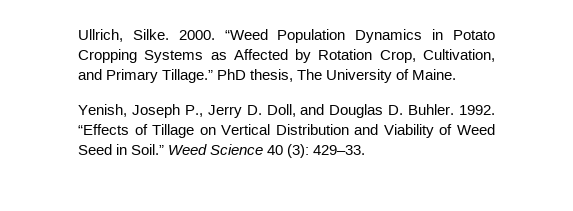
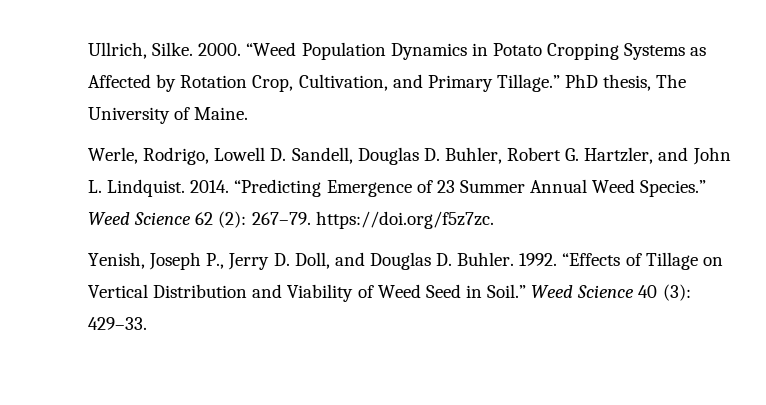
(457, 74) none -> [88,147,731,165] [88,179,707,197] [88,211,494,229] // Werle, Rodrigo, Lowell D. Sandell, Douglas D. Buhler, Robert G. Hartzler, and John L. Lindquist. 2014. “Predicting Emergence of 23 Summer Annual Weed Species.” Weed Science 62 (2): 267–79. https://doi.org/f5z7zc.

